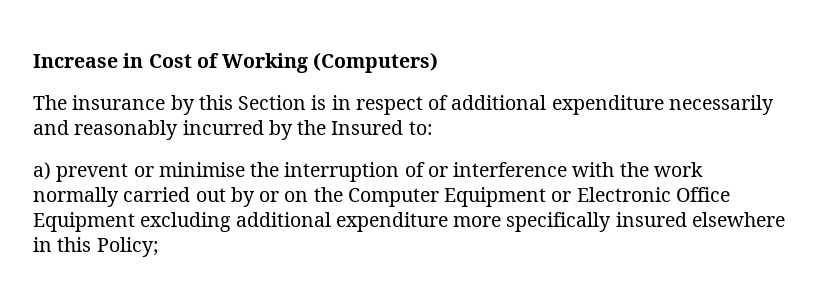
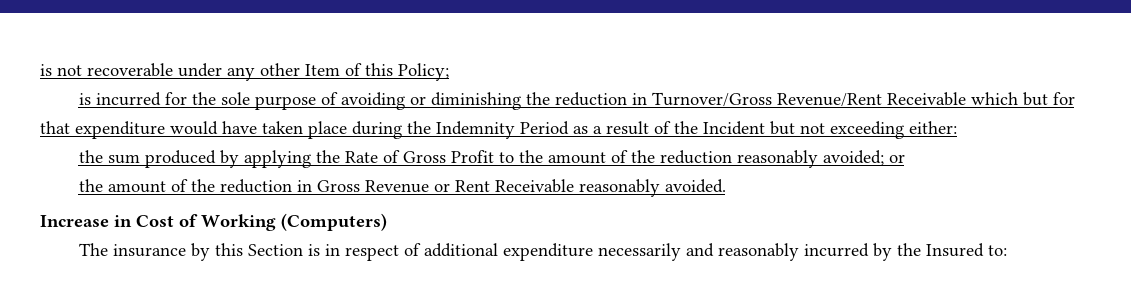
(33, 61) none -> [40,63,449,81] [78,92,1075,110] [40,121,957,139] [78,150,905,168] [78,179,726,197] is not recoverable under any other Item of this Policy; // is incurred for the sole purpose of avoiding or diminishing the reduction in Turnover/Gross Revenue/Rent Receivable which but for that expenditure would have taken place during the Indemnity Period as a result of the Incident but not exceeding either: // the sum produced by applying the Rate of Gross Profit to the amount of the reduction reasonably avoided; or // the amount of the reduction in Gross Revenue or Rent Receivable reasonably avoided. //
[33,162,703,182] [33,187,730,207] [33,212,785,232] [33,237,159,257] // a) prevent or minimise the interruption of or interference with the work normally carried out by or on the Computer Equipment or Electronic Office Equipment excluding additional expenditure more specifically insured elsewhere in this Policy; -> (1007, 250) none

